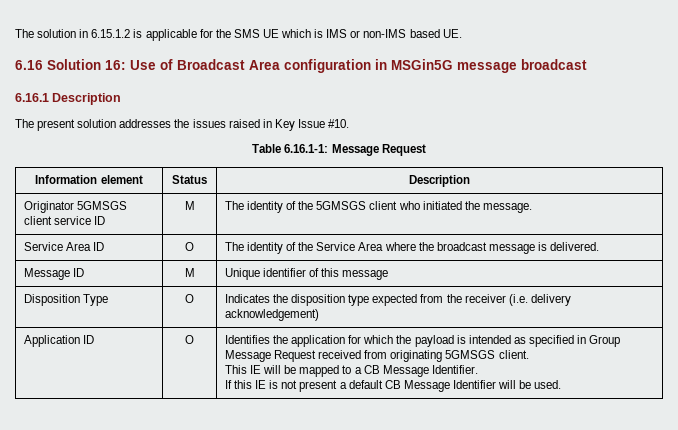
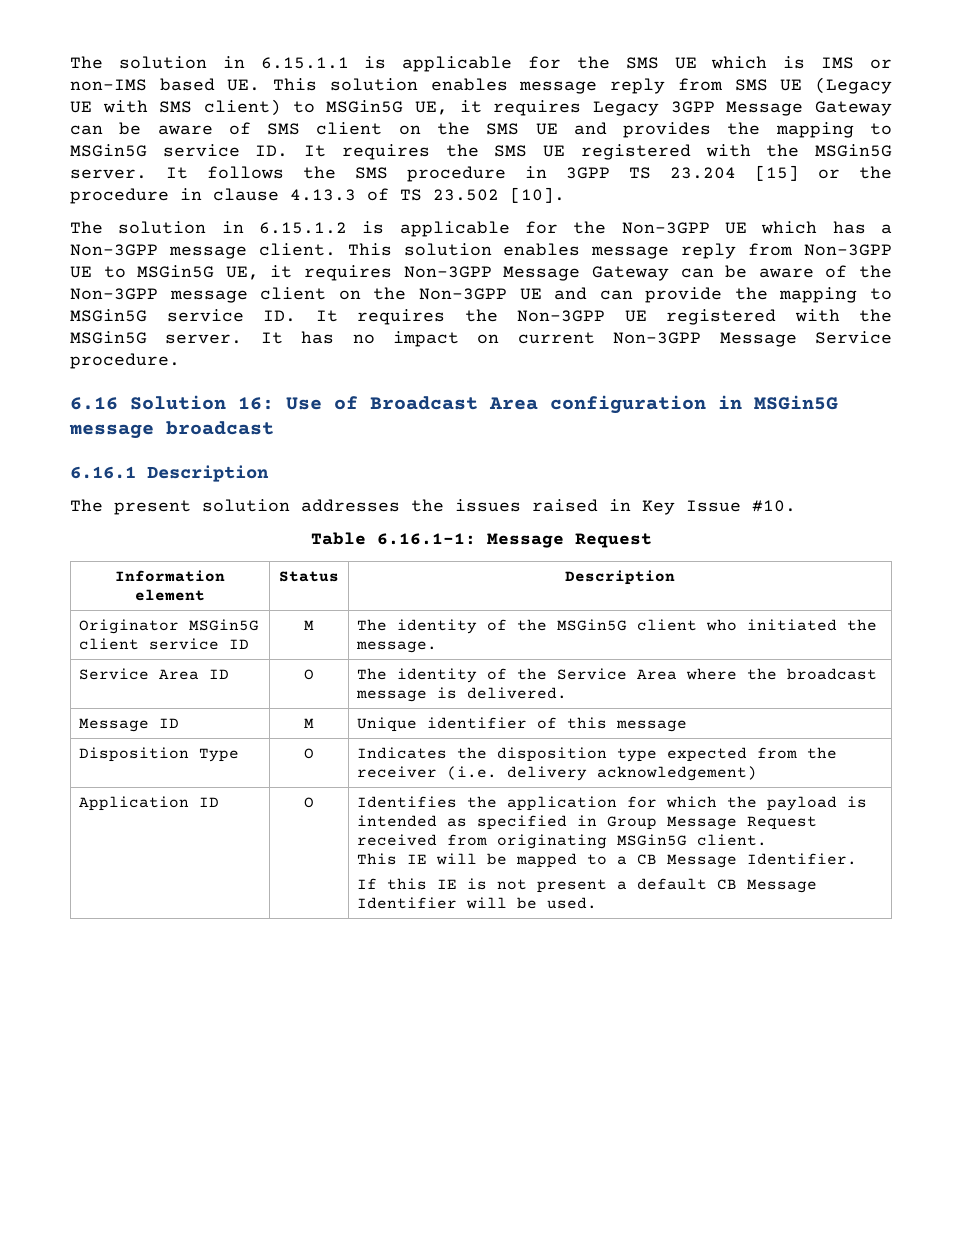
[15,29,131,38] The solution in 6.15.1.2 -> [70,56,349,69] The solution in 6.15.1.1
(462, 33) none -> [273,77,893,94] [70,99,892,116] [70,122,893,138] [70,144,893,160] [70,165,892,182] [70,187,565,204] [70,221,893,237] [70,243,893,259] [70,265,893,281] [70,287,893,303] [70,309,892,325] [70,331,892,347] [70,353,180,369] This solution enables message reply from SMS UE (Legacy UE with SMS client) to MSGin5G UE, it requires Legacy 3GPP Message Gateway can be aware of SMS client on the SMS UE and provides the mapping to MSGin5G service ID. It requires the SMS UE registered with the MSGin5G server. It follows the SMS procedure in 3GPP TS 23.204 [15] or the procedure in clause 4.13.3 of TS 23.502 [10]. // The solution in 6.15.1.2 is applicable for the Non-3GPP UE which has a Non-3GPP message client. This solution enables message reply from Non-3GPP UE to MSGin5G UE, it requires Non-3GPP Message Gateway can be aware of the Non-3GPP message client on the Non-3GPP UE and can provide the mapping to MSGin5G service ID. It requires the Non-3GPP UE registered with the MSGin5G server. It has no impact on current Non-3GPP Message Service procedure.
[76,201,127,210] 5GMSGS -> [188,619,259,631] MSGin5G
[316,201,367,210] 5GMSGS -> [556,619,627,631] MSGin5G
[445,350,496,359] 5GMSGS -> [616,834,687,846] MSGin5G

